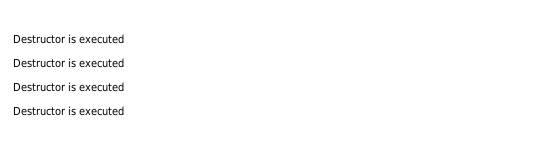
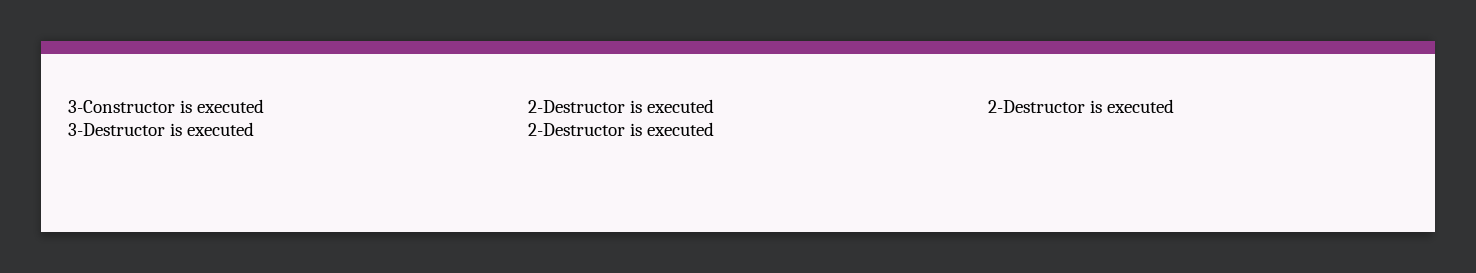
[13,34,124,44] [13,58,124,68] [13,82,124,92] [13,106,124,116] Destructor is executed // Destructor is executed // Destructor is executed // Destructor is executed -> [68,99,265,113] [68,122,255,136] [528,99,715,113] [528,122,715,136] [988,99,1175,113] 3-Constructor is executed // 3-Destructor is executed // 2-Destructor is executed // 2-Destructor is executed // 2-Destructor is executed

